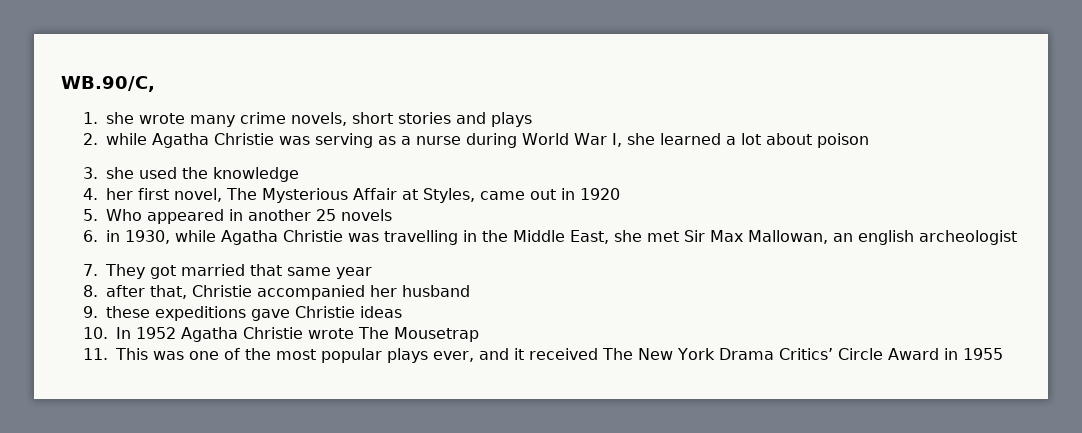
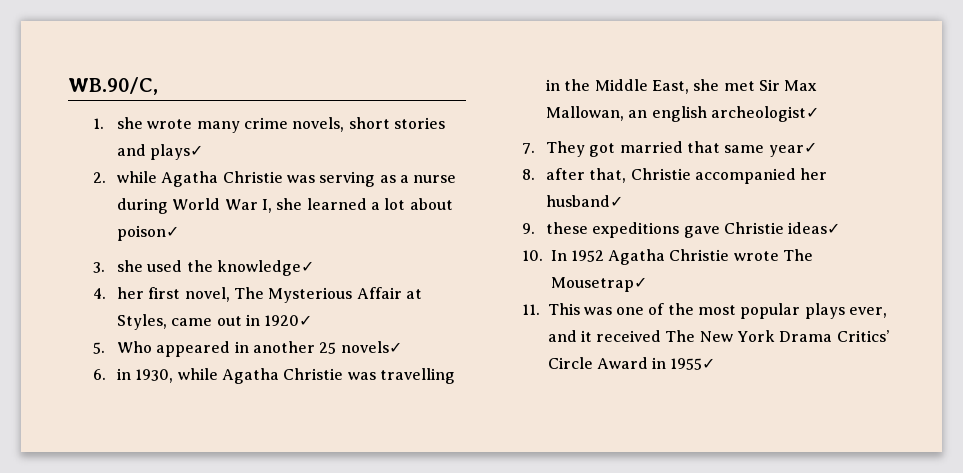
[491,112,533,127] plays -> [150,144,204,160] plays✓
[817,133,870,148] poison -> [117,225,180,241] poison✓
[213,167,300,182] knowledge -> [216,260,314,276] knowledge✓
[580,188,621,200] 1920 -> [264,315,313,326] 1920✓
[341,209,393,221] novels -> [340,341,402,353] novels✓
[919,230,1018,245] archeologist -> [710,106,819,122] archeologist✓
[336,267,373,279] year -> [768,142,817,157] year✓
[402,285,471,297] husband -> [546,195,624,207] husband✓
[360,306,403,318] ideas -> [788,222,841,234] ideas✓
[394,327,480,342] Mousetrap -> [550,277,647,292] Mousetrap✓
[963,348,1004,360] 1955 -> [670,358,716,370] 1955✓

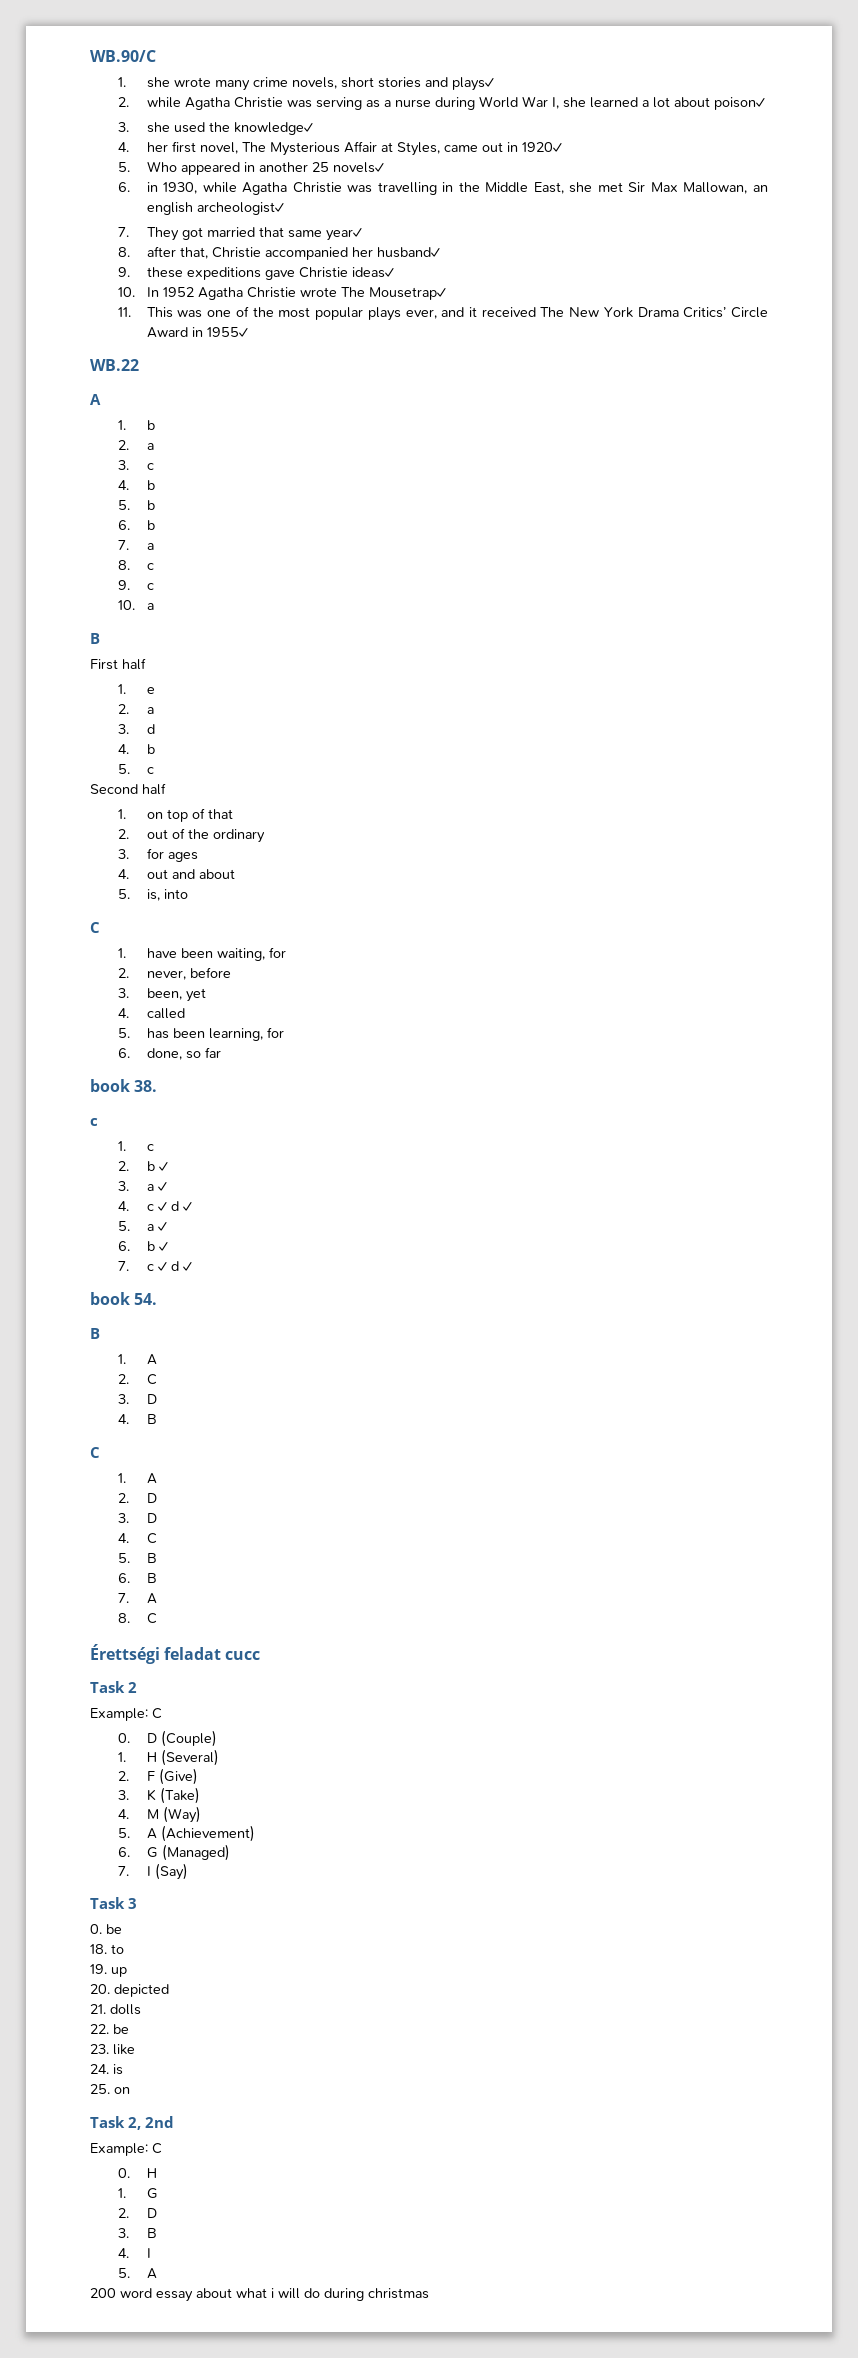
[68,77,158,95] WB.90/C, -> [90,50,156,62] WB.90/C
(716, 364) none -> [90,359,139,371] [90,394,101,405] [118,420,155,430] [118,440,154,450] [118,460,154,470] [118,480,155,490] [118,500,155,510] [118,520,155,530] [118,540,154,550] [118,560,154,570] [118,580,154,590] [118,600,154,610] [90,633,100,644] [90,658,146,670] [118,684,155,694] [118,704,154,714] [118,724,155,734] [118,744,155,754] [118,764,154,774] [90,783,166,795] [118,808,233,822] [118,828,265,843] [118,848,198,862] [118,869,235,879] [118,889,188,901] [90,922,100,933] [118,947,286,961] [118,967,231,980] [118,988,206,1002] [118,1008,185,1019] [118,1027,284,1041] [118,1047,221,1060] [90,1079,158,1092] [90,1118,98,1126] [118,1141,154,1151] [118,1161,168,1171] [118,1181,167,1191] [118,1201,192,1211] [118,1221,167,1231] [118,1241,168,1251] [118,1261,192,1271] [90,1292,158,1305] [90,1328,100,1339] [118,1354,157,1365] [118,1374,157,1385] [118,1394,157,1404] [118,1414,157,1424] [90,1447,100,1458] [118,1473,157,1484] [118,1493,157,1503] [118,1513,157,1523] [118,1533,157,1544] [118,1553,157,1563] [118,1573,157,1583] [118,1593,157,1604] [118,1613,157,1624] [90,1644,261,1664] [90,1681,137,1693] [90,1708,162,1721] [118,1730,217,1747] [118,1749,219,1766] [118,1768,198,1785] [118,1787,200,1804] [118,1806,201,1823] [118,1825,255,1842] [118,1844,230,1861] [118,1863,188,1880] [90,1897,137,1909] [90,1924,122,1934] [90,1944,124,1954] [90,1964,127,1977] [90,1984,169,1997] [90,2004,141,2015] [90,2024,129,2034] [90,2044,135,2055] [90,2064,123,2075] [90,2084,130,2094] [90,2116,174,2130] [90,2143,162,2156] [118,2168,157,2178] [118,2188,158,2199] [118,2208,157,2218] [118,2228,157,2238] [118,2248,151,2258] [118,2268,157,2279] [90,2288,429,2302] // WB.22 // A // 1. b // 2. a // 3. c // 4. b // 5. b // 6. b // 7. a // 8. c // 9. c // 10. a // B // First half // 1. e // 2. a // 3. d // 4. b // 5. c // Second half // 1. on top of that // 2. out of the ordinary // 3. for ages // 4. out and about // 5. is, into // C // 1. have been waiting, for // 2. never, before // 3. been, yet // 4. called // 5. has been learning, for // 6. done, so far // book 38. // c // 1. c // 2. b ✓ // 3. a ✓ // 4. c ✓ d ✓ // 5. a ✓ // 6. b ✓ // 7. c ✓ d ✓ // book 54. // B // 1. A // 2. C // 3. D // 4. B // C // 1. A // 2. D // 3. D // 4. C // 5. B // 6. B // 7. A // 8. C // Érettségi feladat cucc // Task 2 // Example: C // 0. D (Couple) // 1. H (Several) // 2. F (Give) // 3. K (Take) // 4. M (Way) // 5. A (Achievement) // 6. G (Managed) // 7. I (Say) // Task 3 // 0. be // 18. to // 19. up // 20. depicted // 21. dolls // 22. be // 23. like // 24. is // 25. on // Task 2, 2nd // Example: C // 0. H // 1. G // 2. D // 3. B // 4. I // 5. A // 200 word essay about what i will do during christmas

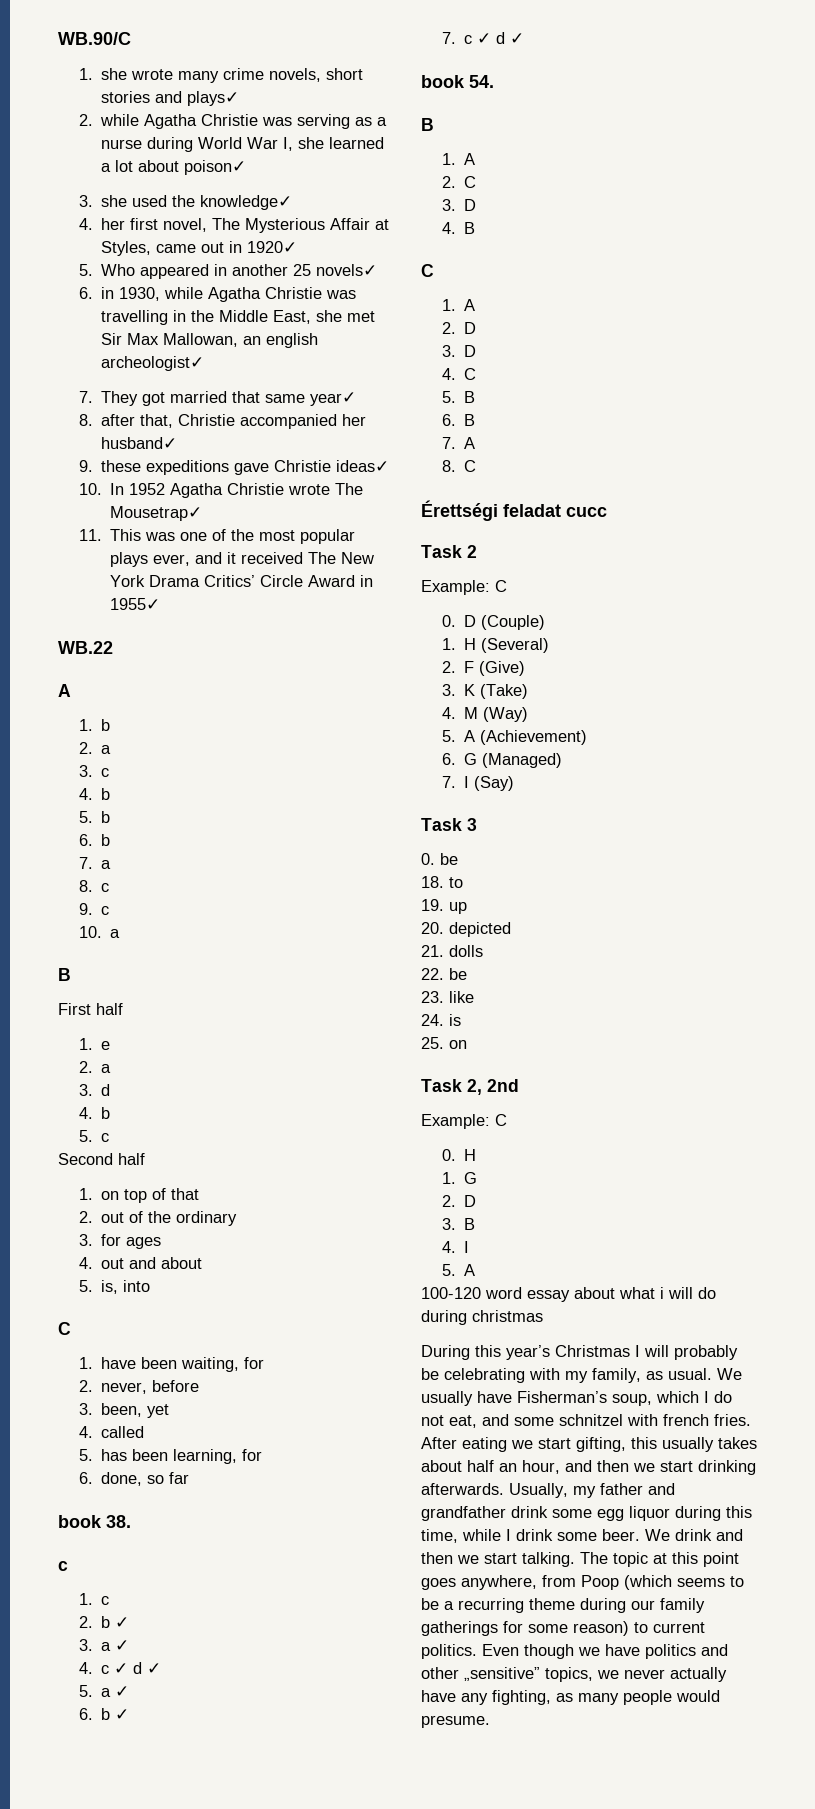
[90,2288,116,2298] 200 -> [421,1287,481,1299] 100-120
(429, 2293) none -> [421,1345,738,1360] [421,1368,742,1383] [421,1391,732,1406] [421,1414,751,1428] [421,1437,757,1452] [421,1460,756,1475] [421,1483,675,1498] [421,1506,752,1521] [421,1529,743,1543] [421,1552,739,1567] [421,1575,744,1590] [421,1598,705,1613] [421,1621,705,1636] [421,1644,728,1659] [421,1667,727,1682] [421,1690,720,1705] [421,1715,490,1728] // During this year’s Christmas I will probably be celebrating with my family, as usual. We usually have Fisherman’s soup, which I do not eat, and some schnitzel with french fries. After eating we start gifting, this usually takes about half an hour, and then we start drinking afterwards. Usually, my father and grandfather drink some egg liquor during this time, while I drink some beer. We drink and then we start talking. The topic at this point goes anywhere, from Poop (which seems to be a recurring theme during our family gatherings for some reason) to current politics. Even though we have politics and other „sensitive” topics, we never actually have any fighting, as many people would presume.

